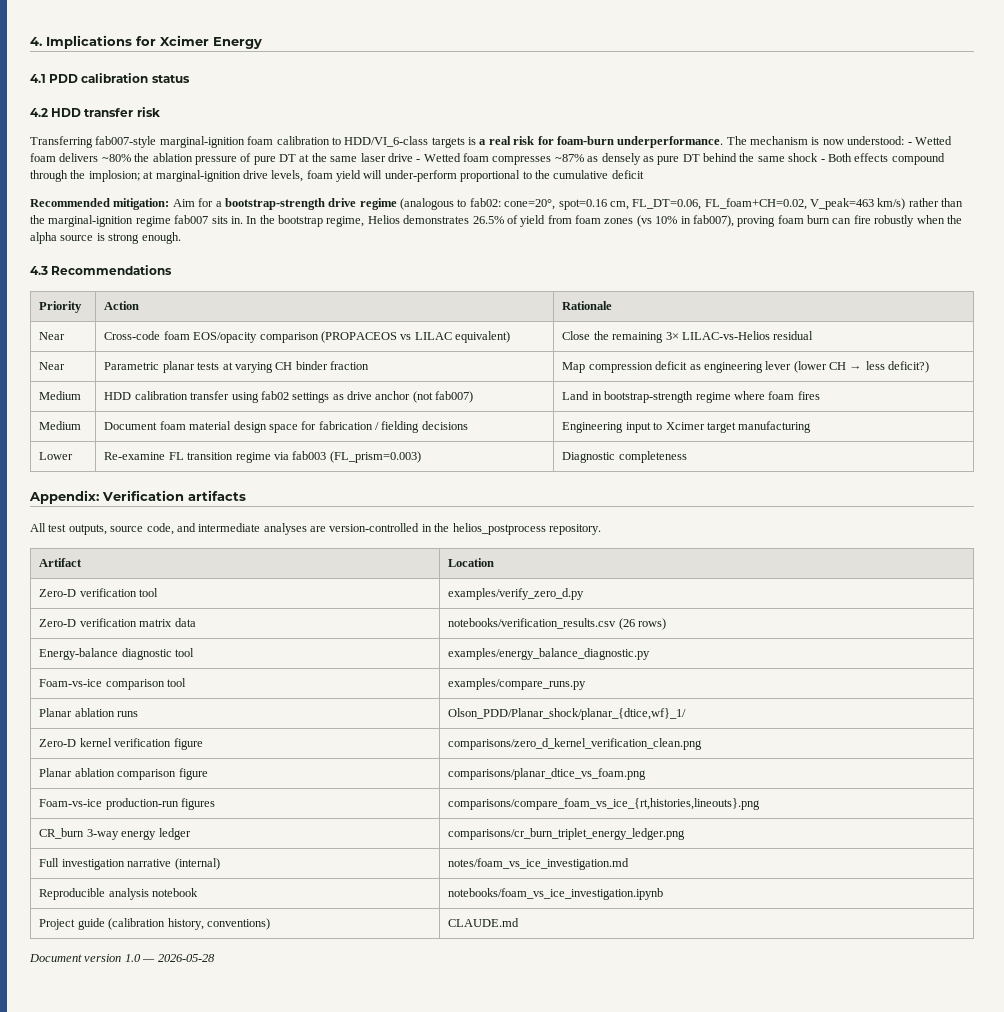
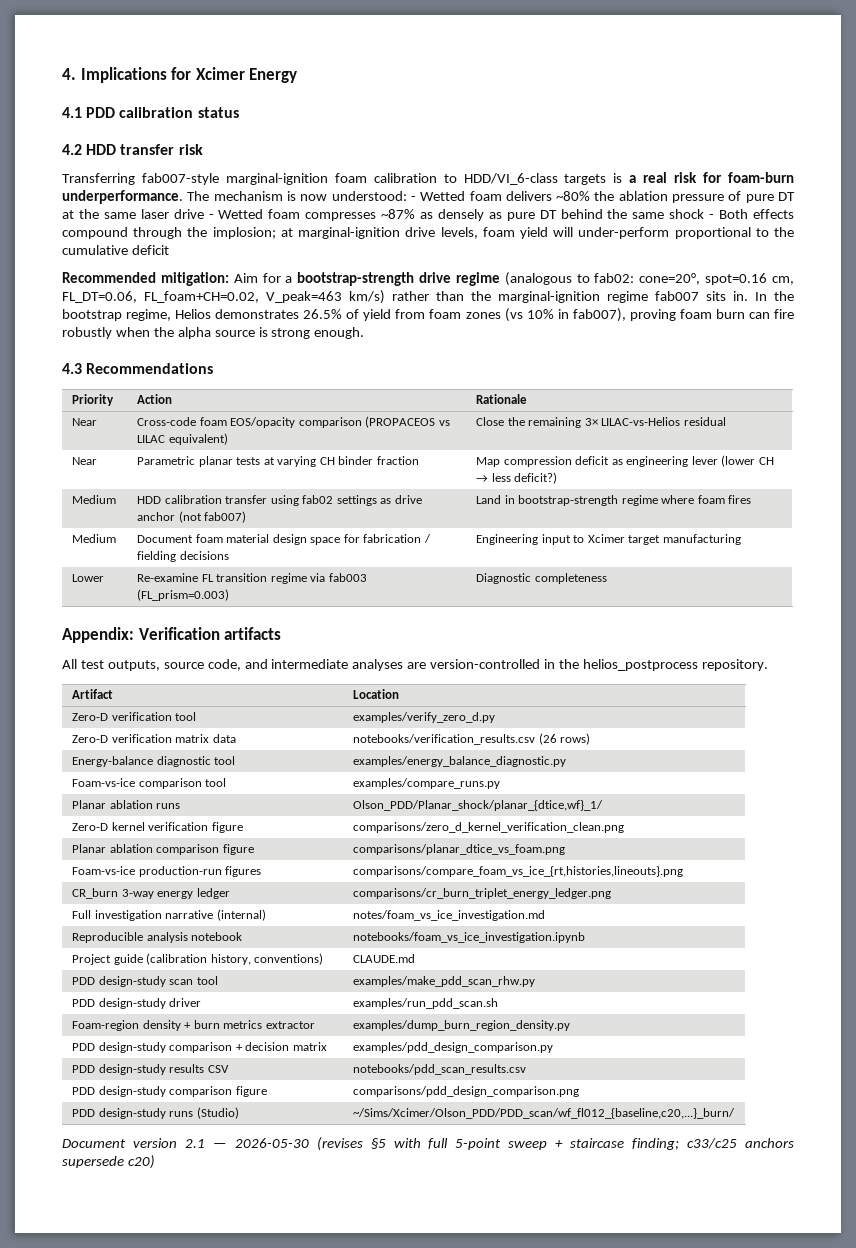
[29,954,215,962] // Document version 1.0 — 2026-05-28 -> [72,976,218,987] [353,976,536,987] [72,998,202,1009] [353,998,499,1009] [72,1020,315,1031] [353,1020,571,1031] [72,1042,327,1053] [353,1042,554,1053] [72,1064,229,1075] [353,1064,527,1075] [72,1086,267,1097] [353,1086,580,1097] [72,1107,239,1119] [353,1108,736,1119] [62,1137,794,1151] [62,1155,155,1169] // PDD design-study scan tool | examples/make_pdd_scan_rhw.py // PDD design-study driver | examples/run_pdd_scan.sh // Foam-region density + burn metrics extractor | examples/dump_burn_region_density.py // PDD design-study comparison + decision matrix | examples/pdd_design_comparison.py // PDD design-study results CSV | notebooks/pdd_scan_results.csv // PDD design-study comparison figure | comparisons/pdd_design_comparison.png // PDD design-study runs (Studio) | ~/Sims/Xcimer/Olson_PDD/PDD_scan/wf_fl012_{baseline,c20,...}_burn/ // Document version 2.1 — 2026-05-30 (revises §5 with full 5-point sweep + staircase finding; c33/c25 anchors supersede c20)

